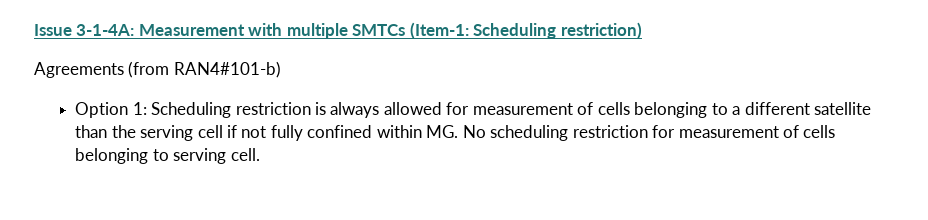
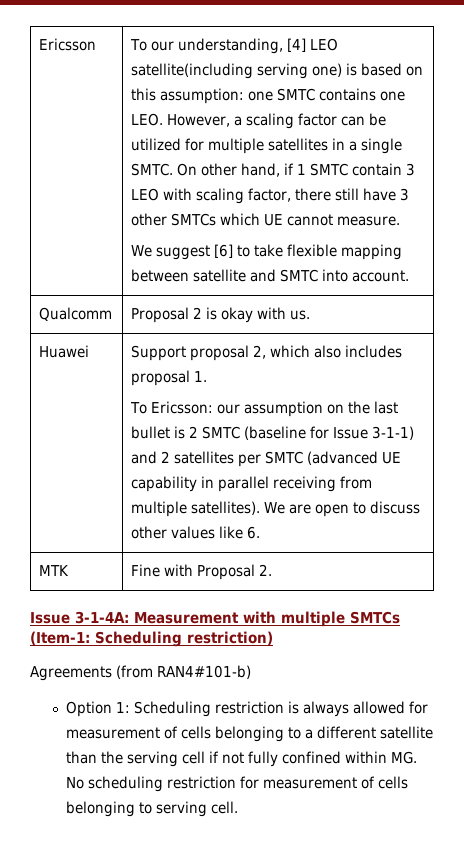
(34, 30) none -> [39,38,97,51] [130,38,339,54] [131,63,424,79] [131,88,406,104] [131,113,387,129] [131,138,403,154] [131,163,416,177] [131,188,410,204] [131,213,401,226] [131,244,403,260] [131,269,410,282] [39,307,113,321] [131,307,311,323] [39,345,90,358] [131,345,403,361] [131,370,208,386] [130,401,399,417] [131,426,415,440] [131,451,402,467] [131,476,373,492] [131,501,421,517] [131,526,261,539] [39,565,70,576] [131,564,273,580] Ericsson | To our understanding, [4] LEO satellite(including serving one) is based on this assumption: one SMTC contains one LEO. However, a scaling factor can be utilized for multiple satellites in a single SMTC. On other hand, if 1 SMTC contain 3 LEO with scaling factor, there still have 3 other SMTCs which UE cannot measure. // We suggest [6] to take flexible mapping between satellite and SMTC into account. // Qualcomm | Proposal 2 is okay with us. // Huawei | Support proposal 2, which also includes proposal 1. // To Ericsson: our assumption on the last bullet is 2 SMTC (baseline for Issue 3-1-1) and 2 satellites per SMTC (advanced UE capability in parallel receiving from multiple satellites). We are open to discuss other values like 6. // MTK | Fine with Proposal 2. //

